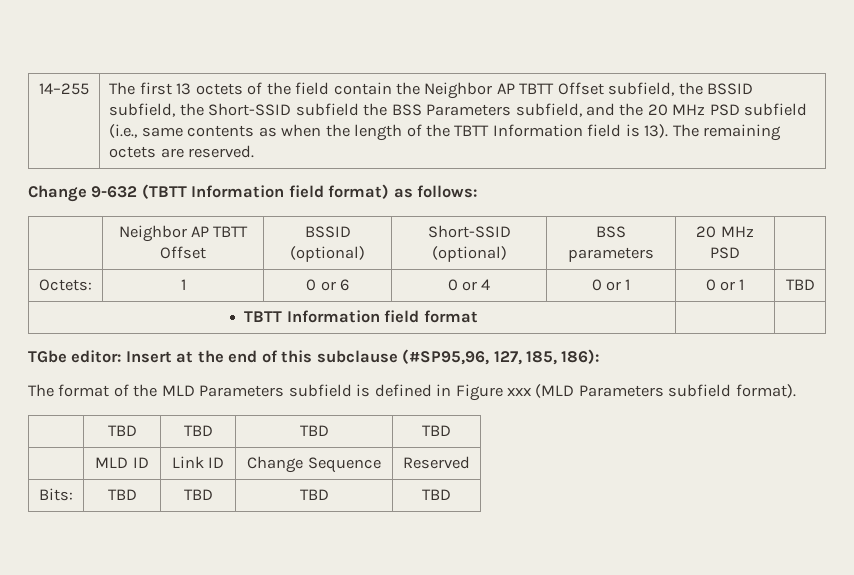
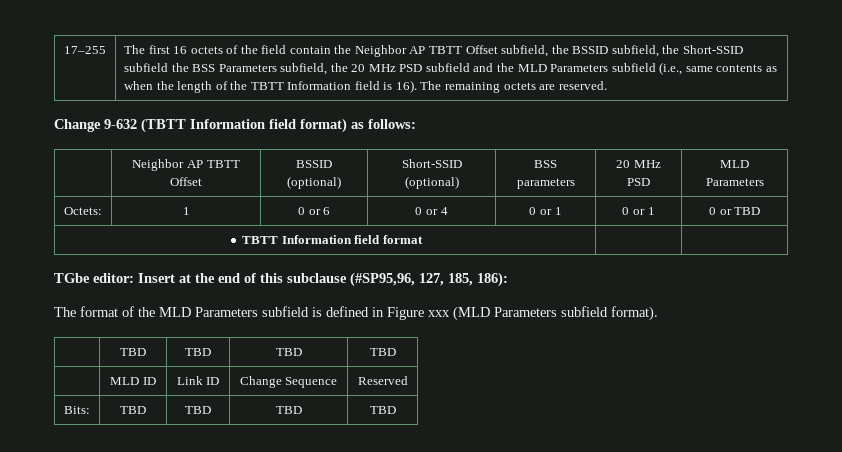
[39,83,89,95] 14–255 -> [64,46,106,54] 17–255
[176,83,192,95] 13 -> [173,46,188,54] 16
[585,103,615,116] and -> (328, 69) none
(808, 109) none -> [473,63,656,72] and the MLD Parameters subfield
[644,124,669,138] 13). -> [395,80,417,93] 16).
(740, 253) none -> [720,160,749,168] [705,178,764,186] MLD Parameters
(745, 284) none -> [708,207,732,215] 0 or

